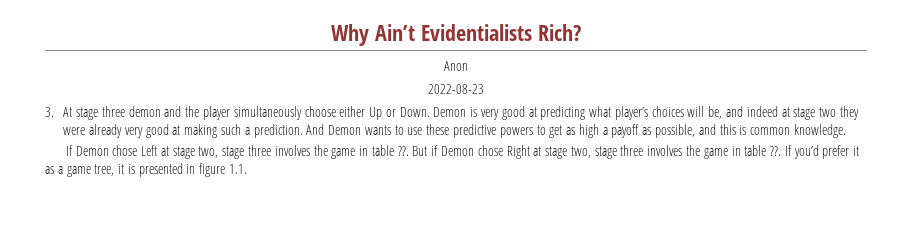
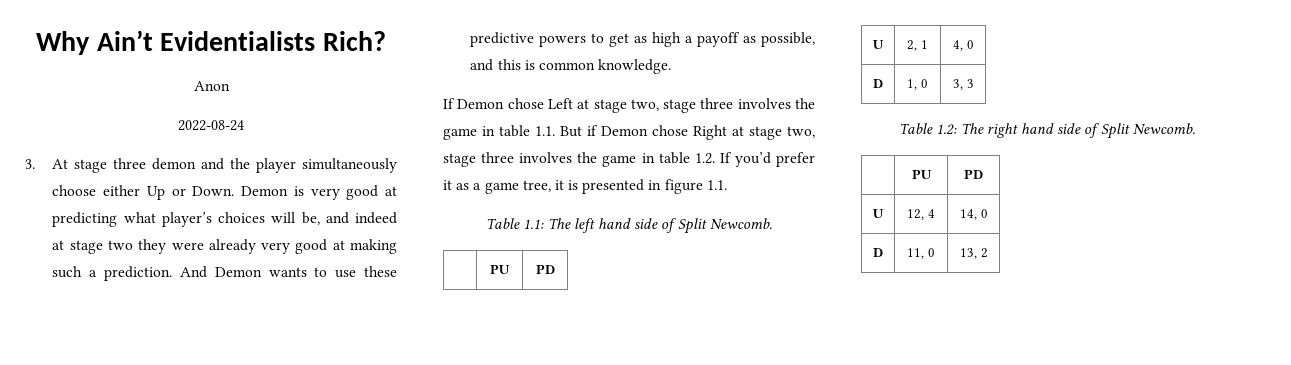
[428,84,484,94] 2022-08-23 -> [178,120,244,131] 2022-08-24
[397,146,409,156] ??. -> [535,126,555,136] 1.1.
[770,146,782,156] ??. -> [694,153,715,164] 1.2.
(248, 169) none -> [486,218,772,234] [490,264,510,274] [535,264,555,274] [873,40,884,49] [907,40,928,51] [952,40,974,51] [873,79,883,88] [907,79,928,90] [952,79,974,90] [899,123,1195,139] [911,169,932,179] [964,169,983,179] [873,209,884,218] [907,209,935,220] [959,209,988,220] [873,248,883,257] [907,248,935,259] [959,248,988,259] // Table 1.1: The left hand side of Split Newcomb. // | PU | PD // U | 2, 1 | 4, 0 // D | 1, 0 | 3, 3 // Table 1.2: The right hand side of Split Newcomb. // | PU | PD // U | 12, 4 | 14, 0 // D | 11, 0 | 13, 2

